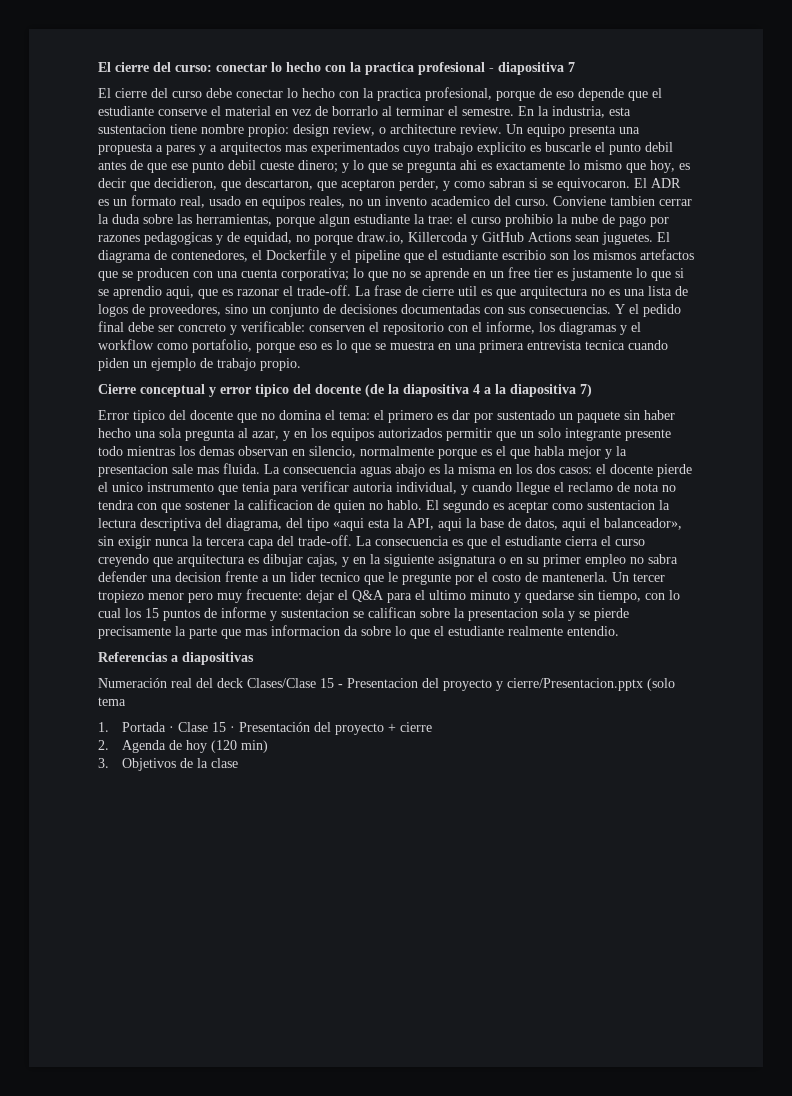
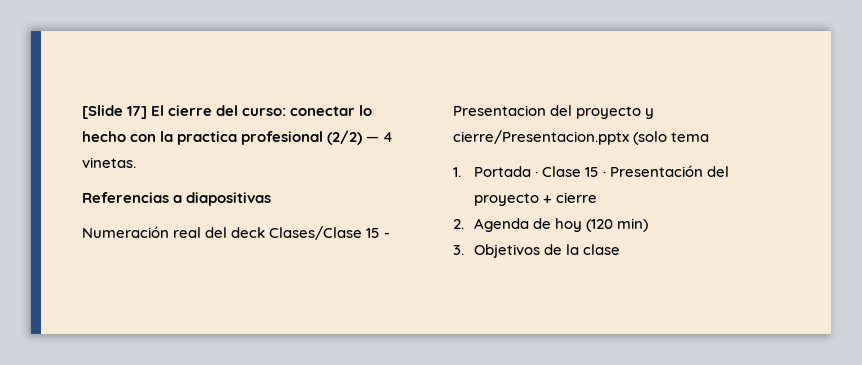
(98, 67) none -> [82,105,148,119] [Slide 17]
[489,62,575,75] [98,87,662,101] [98,106,631,118] [98,124,640,137] [98,142,673,155] [98,160,690,173] [98,178,681,191] [98,195,692,209] [98,214,669,227] [98,232,670,245] [98,249,694,263] [98,267,684,281] [98,285,688,299] [98,304,681,317] [98,321,641,335] [98,339,668,353] [98,358,301,371] [98,384,592,397] [98,410,675,423] [98,428,671,441] [98,446,627,459] [98,463,692,477] [98,481,676,495] [98,499,670,513] [98,518,682,531] [98,535,645,549] [98,554,678,567] [98,571,665,585] [98,589,680,603] [98,607,629,621] [98,625,619,639] - diapositiva 7 // El cierre del curso debe conectar lo hecho con la practica profesional, porque de eso depende que el estudiante conserve el material en vez de borrarlo al terminar el semestre. En la industria, esta sustentacion tiene nombre propio: design review, o architecture review. Un equipo presenta una propuesta a pares y a arquitectos mas experimentados cuyo trabajo explicito es buscarle el punto debil antes de que ese punto debil cueste dinero; y lo que se pregunta ahi es exactamente lo mismo que hoy, es decir que decidieron, que descartaron, que aceptaron perder, y como sabran si se equivocaron. El ADR es un formato real, usado en equipos reales, no un invento academico del curso. Conviene tambien cerrar la duda sobre las herramientas, porque algun estudiante la trae: el curso prohibio la nube de pago por razones pedagogicas y de equidad, no porque draw.io, Killercoda y GitHub Actions sean juguetes. El diagrama de contenedores, el Dockerfile y el pipeline que el estudiante escribio son los mismos artefactos que se producen con una cuenta corporativa; lo que no se aprende en un free tier es justamente lo que si se aprendio aqui, que es razonar el trade-off. La frase de cierre util es que arquitectura no es una lista de logos de proveedores, sino un conjunto de decisiones documentadas con sus consecuencias. Y el pedido final debe ser concreto y verificable: conserven el repositorio con el informe, los diagramas y el workflow como portafolio, porque eso es lo que se muestra en una primera entrevista tecnica cuando piden un ejemplo de trabajo propio. // Cierre conceptual y error tipico del docente (de la diapositiva 4 a la diapositiva 7) // Error tipico del docente que no domina el tema: el primero es dar por sustentado un paquete sin haber hecho una sola pregunta al azar, y en los equipos autorizados permitir que un solo integrante presente todo mientras los demas observan en silencio, normalmente porque es el que habla mejor y la presentacion sale mas fluida. La consecuencia aguas abajo es la misma en los dos casos: el docente pierde el unico instrumento que tenia para verificar autoria individual, y cuando llegue el reclamo de nota no tendra con que sostener la calificacion de quien no hablo. El segundo es aceptar como sustentacion la lectura descriptiva del diagrama, del tipo «aqui esta la API, aqui la base de datos, aqui el balanceador», sin exigir nunca la tercera capa del trade-off. La consecuencia es que el estudiante cierra el curso creyendo que arquitectura es dibujar cajas, y en la siguiente asignatura o en su primer empleo no sabra defender una decision frente a un lider tecnico que le pregunte por el costo de mantenerla. Un tercer tropiezo menor pero muy frecuente: dejar el Q&A para el ultimo minuto y quedarse sin tiempo, con lo cual los 15 puntos de informe y sustentacion se califican sobre la presentacion sola y se pierde precisamente la parte que mas informacion da sobre lo que el estudiante realmente entendio. -> [327,130,394,145] [82,157,136,168] (2/2) — 4 vinetas.

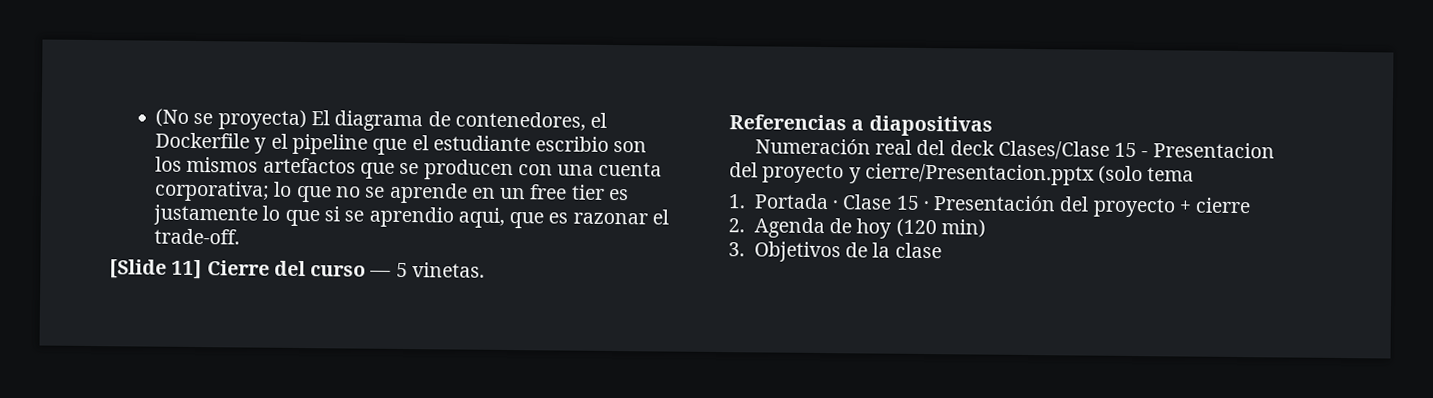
[82,105,373,119] [82,130,394,145] [Slide 17] El cierre del curso: conectar lo hecho con la practica profesional (2/2) — 4 -> [155,108,608,132] [155,132,648,156] [155,156,663,181] [154,180,629,204] [153,204,669,229] [154,228,241,245] [109,259,408,280] (No se proyecta) El diagrama de contenedores, el Dockerfile y el pipeline que el estudiante escribio son los mismos artefactos que se producen con una cuenta corporativa; lo que no se aprende en un free tier es justamente lo que si se aprendio aqui, que es razonar el trade-off. // [Slide 11] Cierre del curso — 5

